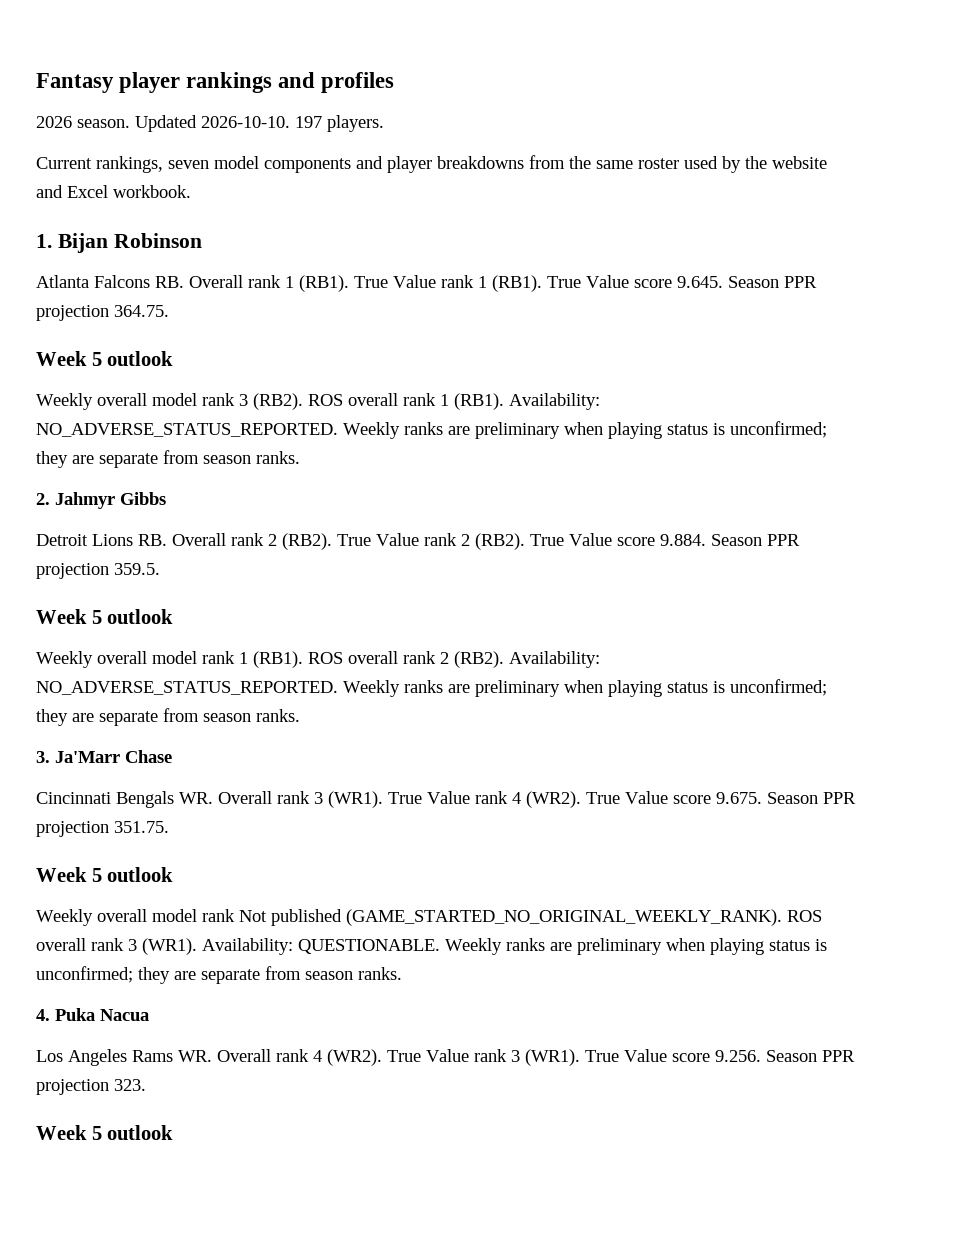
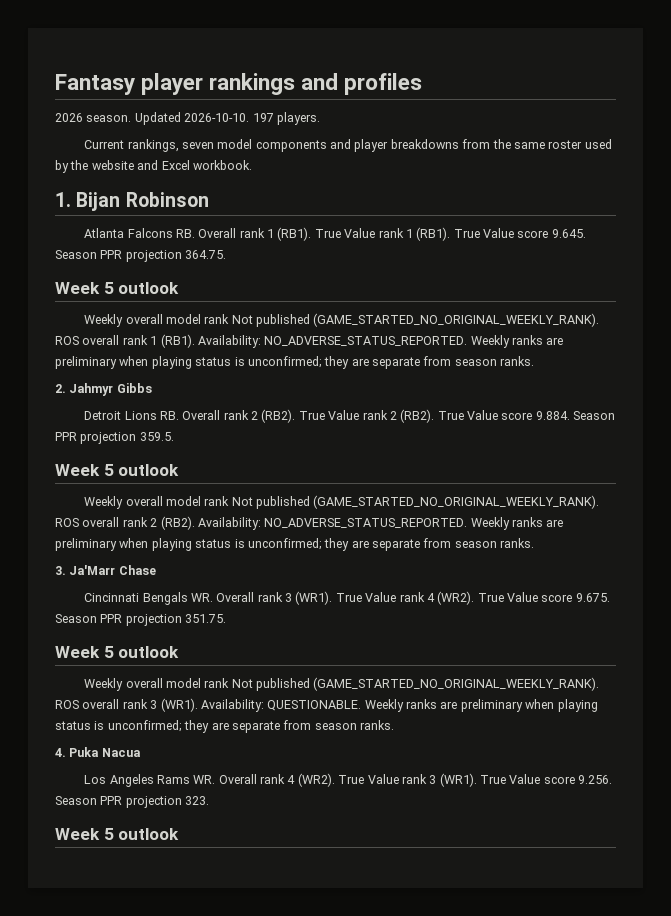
[239,393,303,410] 3 (RB2). -> [231,313,600,327] Not published (GAME_STARTED_NO_ORIGINAL_WEEKLY_RANK).
[239,651,303,668] 1 (RB1). -> [231,495,600,509] Not published (GAME_STARTED_NO_ORIGINAL_WEEKLY_RANK).

